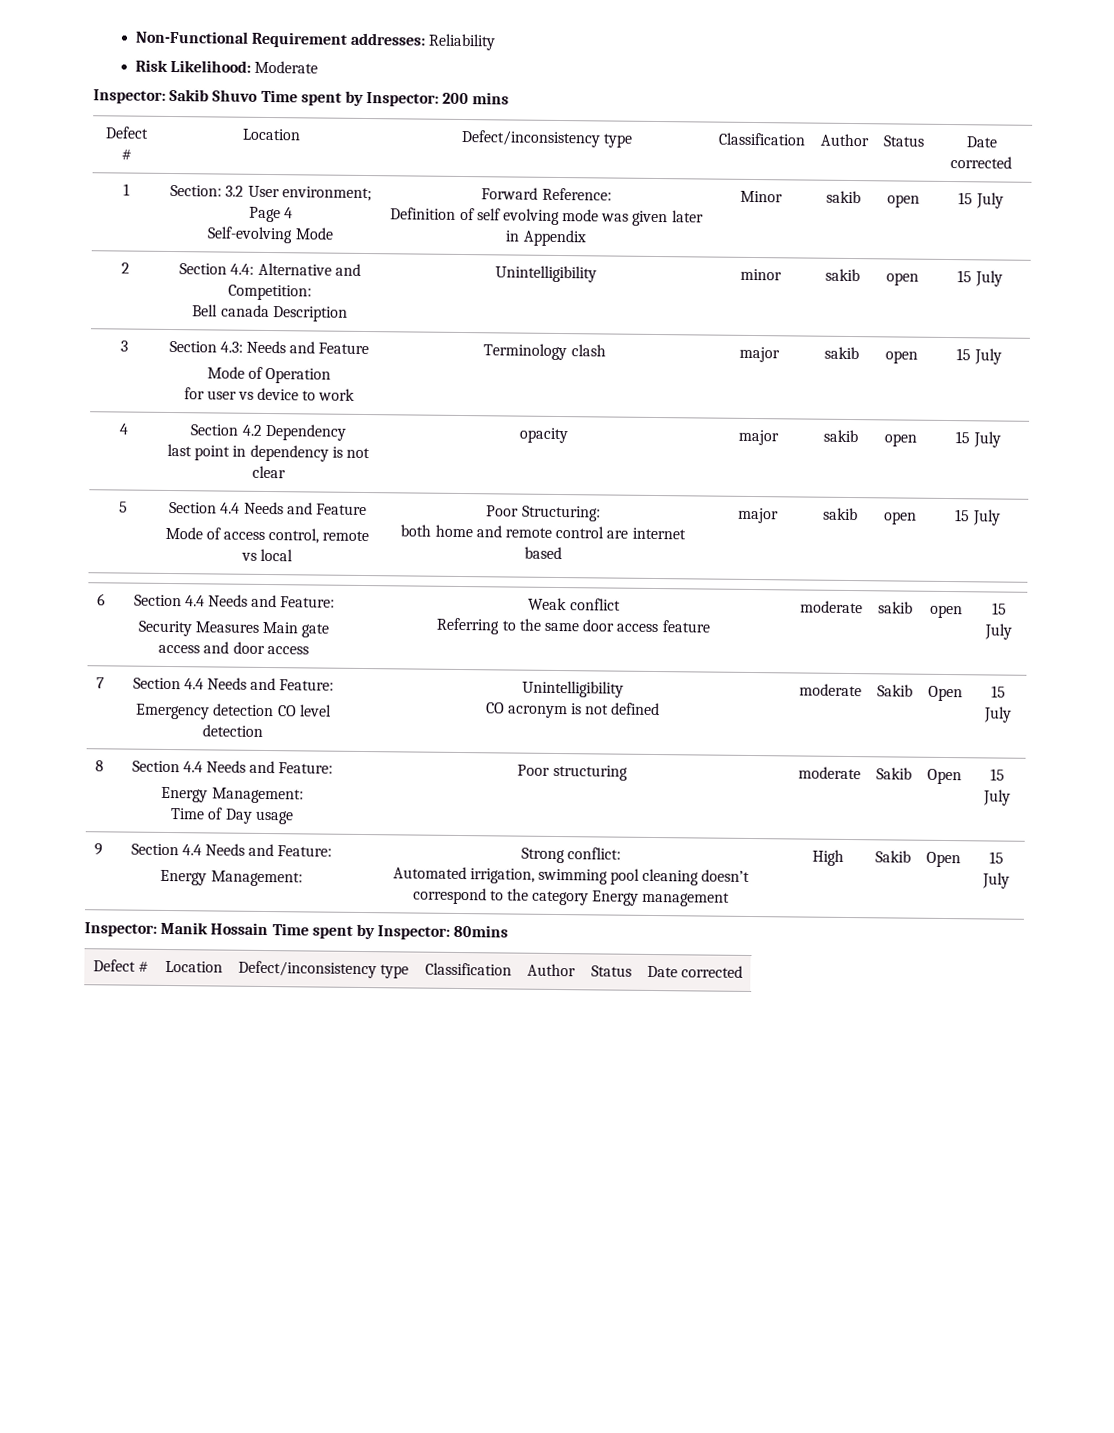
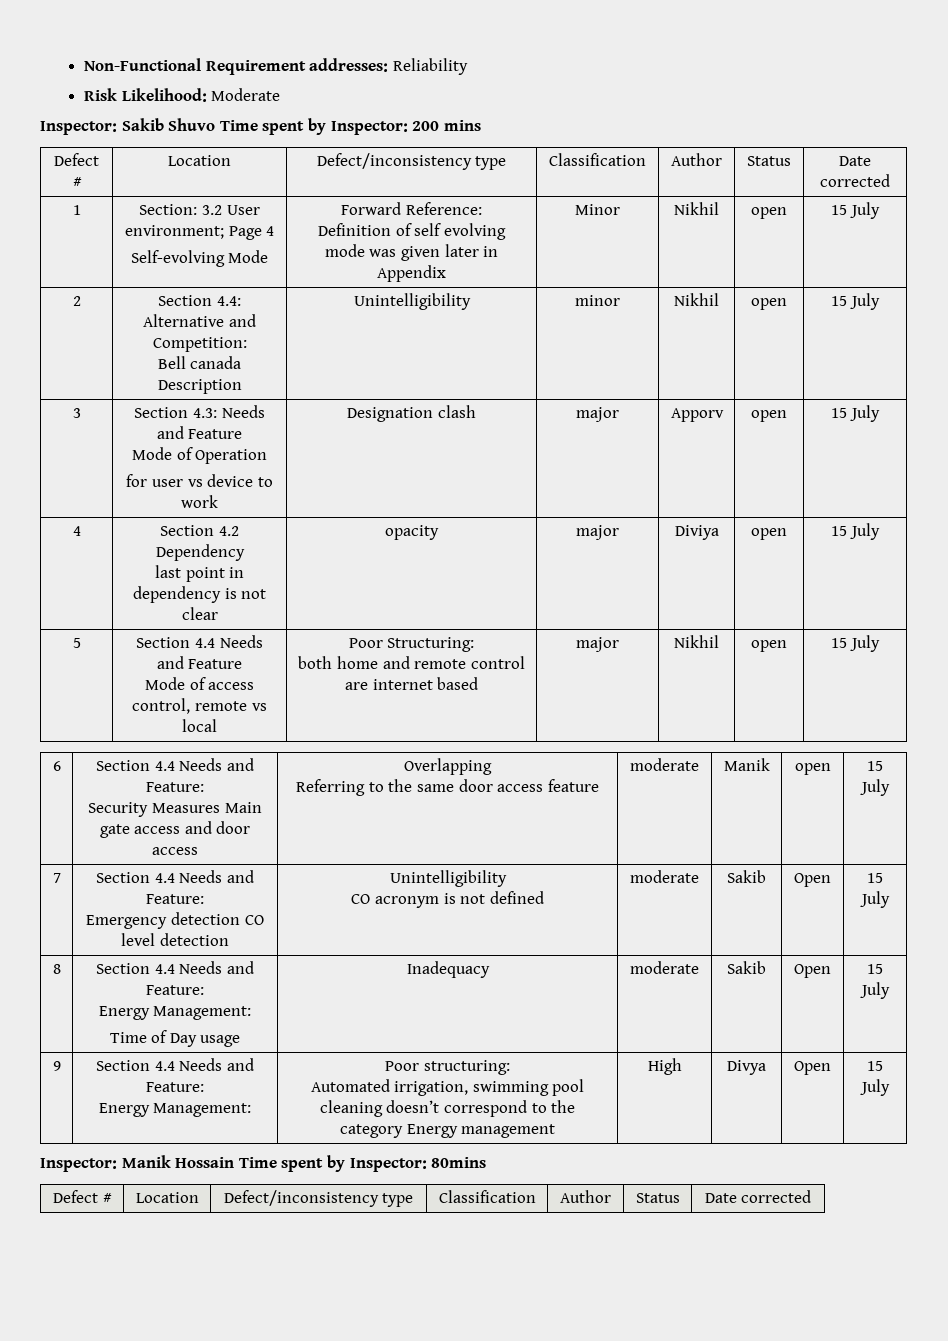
[826,190,861,204] sakib -> [674,202,719,215] Nikhil
[825,268,860,282] sakib -> [674,293,719,306] Nikhil
[483,343,568,361] Terminology -> [347,407,434,422] Designation
[824,346,859,360] sakib -> [670,408,724,422] Apporv
[823,429,858,443] sakib -> [674,525,719,540] Diviya
[823,507,858,521] sakib -> [674,635,719,648] Nikhil
[528,597,621,611] Weak conflict -> [404,758,492,775] Overlapping
[878,601,913,614] sakib -> [723,758,770,771] Manik
[517,764,628,781] Poor structuring -> [406,961,490,978] Inadequacy
[520,847,622,864] Strong conflict: -> [385,1060,510,1075] Poor structuring:
[874,850,911,863] Sakib -> [727,1060,766,1075] Divya

